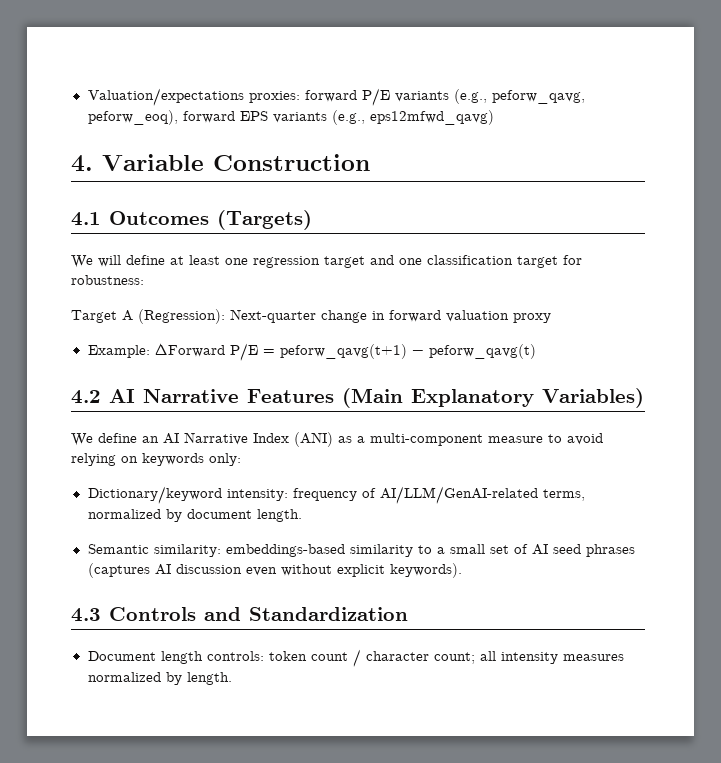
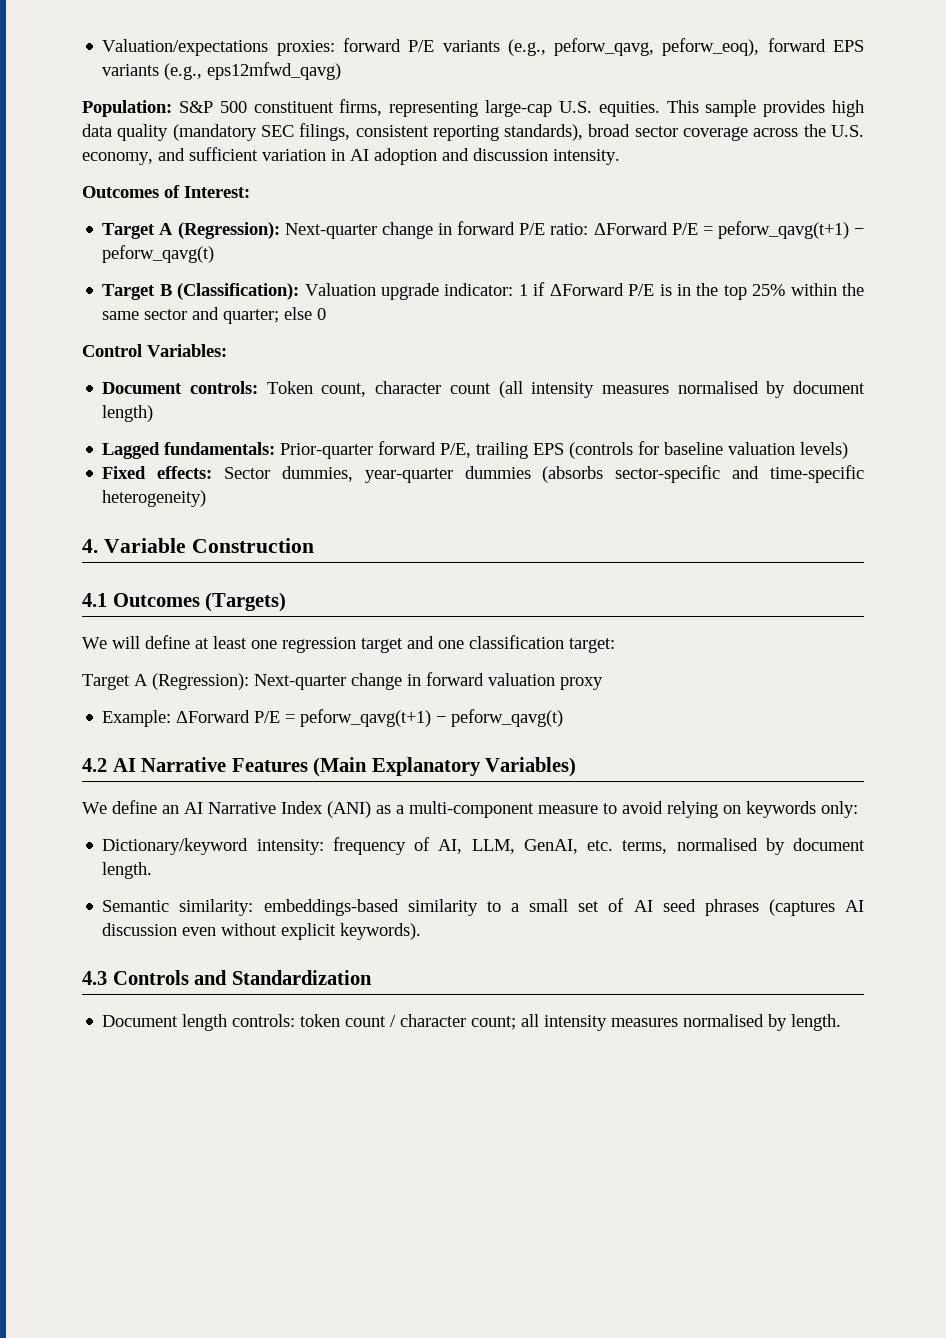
(494, 117) none -> [82,99,865,117] [82,123,864,141] [82,147,620,165] [82,185,250,198] [102,221,864,239] [102,245,215,263] [102,282,864,300] [102,307,327,324] [82,344,227,357] [102,381,866,398] [102,405,154,422] [102,441,849,459] [102,465,865,483] [102,490,207,507] // Population: S&P 500 constituent firms, representing large-cap U.S. equities. This sample provides high data quality (mandatory SEC filings, consistent reporting standards), broad sector coverage across the U.S. economy, and sufficient variation in AI adoption and discussion intensity. // Outcomes of Interest: // Target A (Regression): Next-quarter change in forward P/E ratio: ΔForward P/E = peforw_qavg(t+1) − peforw_qavg(t) // Target B (Classification): Valuation upgrade indicator: 1 if ΔForward P/E is in the top 25% within the same sector and quarter; else 0 // Control Variables: // Document controls: Token count, character count (all intensity measures normalised by document length) // Lagged fundamentals: Prior-quarter forward P/E, trailing EPS (controls for baseline valuation levels) // Fixed effects: Sector dummies, year-quarter dummies (absorbs sector-specific and time-specific heterogeneity)
[517,255,582,268] [71,275,144,285] target for robustness: -> [569,638,615,653] target:
[379,486,585,504] [87,509,161,519] AI/LLM/GenAI-related terms, normalized -> [438,838,758,854] AI, LLM, GenAI, etc. terms, normalised
[87,672,161,682] normalized -> [683,1014,765,1027] normalised

